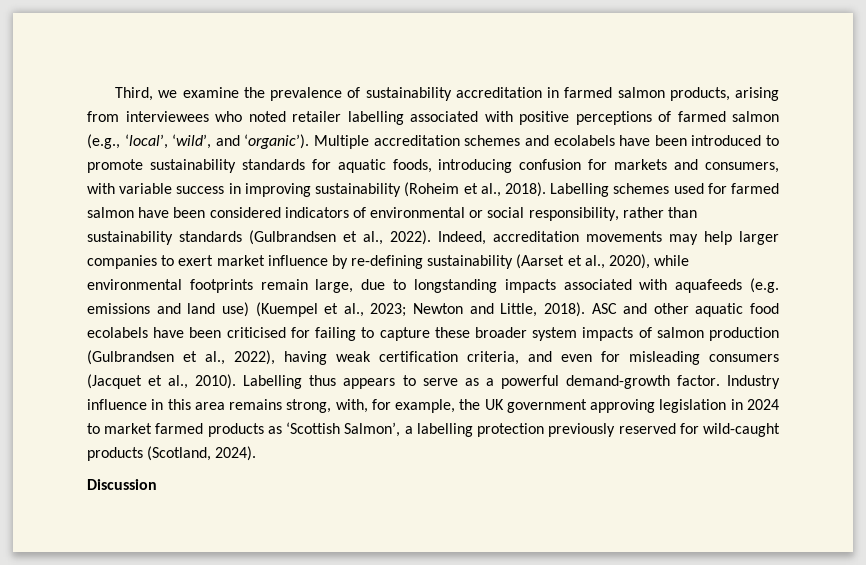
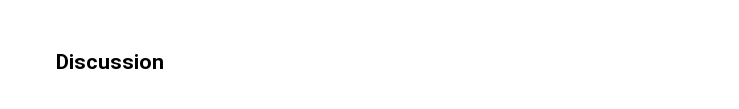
[115,87,779,101] [87,111,779,125] [87,134,780,149] [87,159,779,173] [87,182,779,197] [87,207,698,221] [87,230,779,245] [87,254,690,269] [87,278,779,293] [87,302,779,317] [87,327,779,341] [87,350,779,365] [87,374,780,389] [87,399,779,413] [87,422,781,437] [87,446,257,461] Third, we examine the prevalence of sustainability accreditation in farmed salmon products, arising from interviewees who noted retailer labelling associated with positive perceptions of farmed salmon (e.g., ‘local’, ‘wild’, and ‘organic’). Multiple accreditation schemes and ecolabels have been introduced to promote sustainability standards for aquatic foods, introducing confusion for markets and consumers, with variable success in improving sustainability (Roheim et al., 2018). Labelling schemes used for farmed salmon have been considered indicators of environmental or social responsibility, rather than sustainability standards (Gulbrandsen et al., 2022). Indeed, accreditation movements may help larger companies to exert market influence by re-defining sustainability (Aarset et al., 2020), while environmental footprints remain large, due to longstanding impacts associated with aquafeeds (e.g. emissions and land use) (Kuempel et al., 2023; Newton and Little, 2018). ASC and other aquatic food ecolabels have been criticised for failing to capture these broader system impacts of salmon production (Gulbrandsen et al., 2022), having weak certification criteria, and even for misleading consumers (Jacquet et al., 2010). Labelling thus appears to serve as a powerful demand-growth factor. Industry influence in this area remains strong, with, for example, the UK government approving legislation in 2024 to market farmed products as ‘Scottish Salmon’, a labelling protection previously reserved for wild-caught products (Scotland, 2024). // -> (56, 61) none

